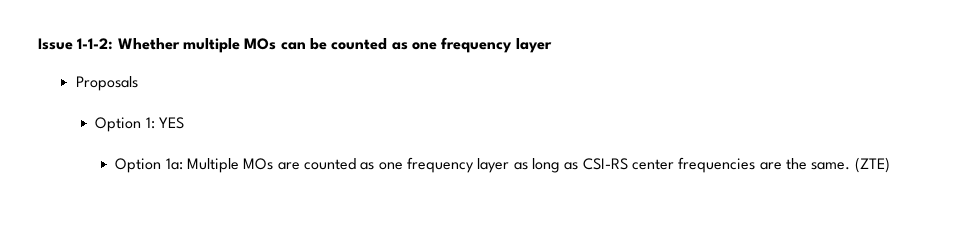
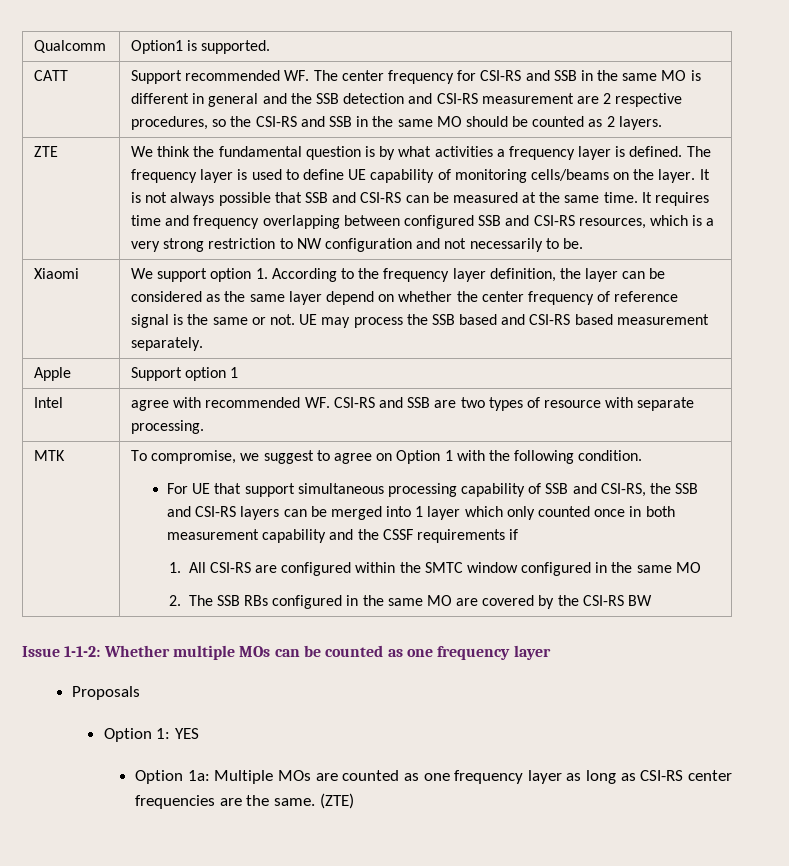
(38, 44) none -> [34,40,107,53] [131,40,271,54] [34,70,69,81] [131,70,701,84] [131,93,683,107] [131,116,662,130] [34,146,59,157] [131,146,711,160] [131,169,710,183] [131,192,709,206] [131,215,715,229] [131,238,583,252] [34,268,80,279] [131,268,666,282] [131,291,679,305] [131,314,709,328] [131,337,204,351] [34,367,72,381] [131,367,239,381] [34,397,64,408] [131,397,695,411] [131,420,205,434] [34,450,66,461] [131,450,643,464] [166,483,699,497] [166,506,675,520] [166,529,519,543] [168,562,701,576] [168,595,652,609] Qualcomm | Option1 is supported. // CATT | Support recommended WF. The center frequency for CSI-RS and SSB in the same MO is different in general and the SSB detection and CSI-RS measurement are 2 respective procedures, so the CSI-RS and SSB in the same MO should be counted as 2 layers. // ZTE | We think the fundamental question is by what activities a frequency layer is defined. The frequency layer is used to define UE capability of monitoring cells/beams on the layer. It is not always possible that SSB and CSI-RS can be measured at the same time. It requires time and frequency overlapping between configured SSB and CSI-RS resources, which is a very strong restriction to NW configuration and not necessarily to be. // Xiaomi | We support option 1. According to the frequency layer definition, the layer can be considered as the same layer depend on whether the center frequency of reference signal is the same or not. UE may process the SSB based and CSI-RS based measurement separately. // Apple | Support option 1 // Intel | agree with recommended WF. CSI-RS and SSB are two types of resource with separate processing. // MTK | To compromise, we suggest to agree on Option 1 with the following condition. // For UE that support simultaneous processing capability of SSB and CSI-RS, the SSB and CSI-RS layers can be merged into 1 layer which only counted once in both measurement capability and the CSSF requirements if // 1. All CSI-RS are configured within the SMTC window configured in the same MO // 2. The SSB RBs configured in the same MO are covered by the CSI-RS BW //

